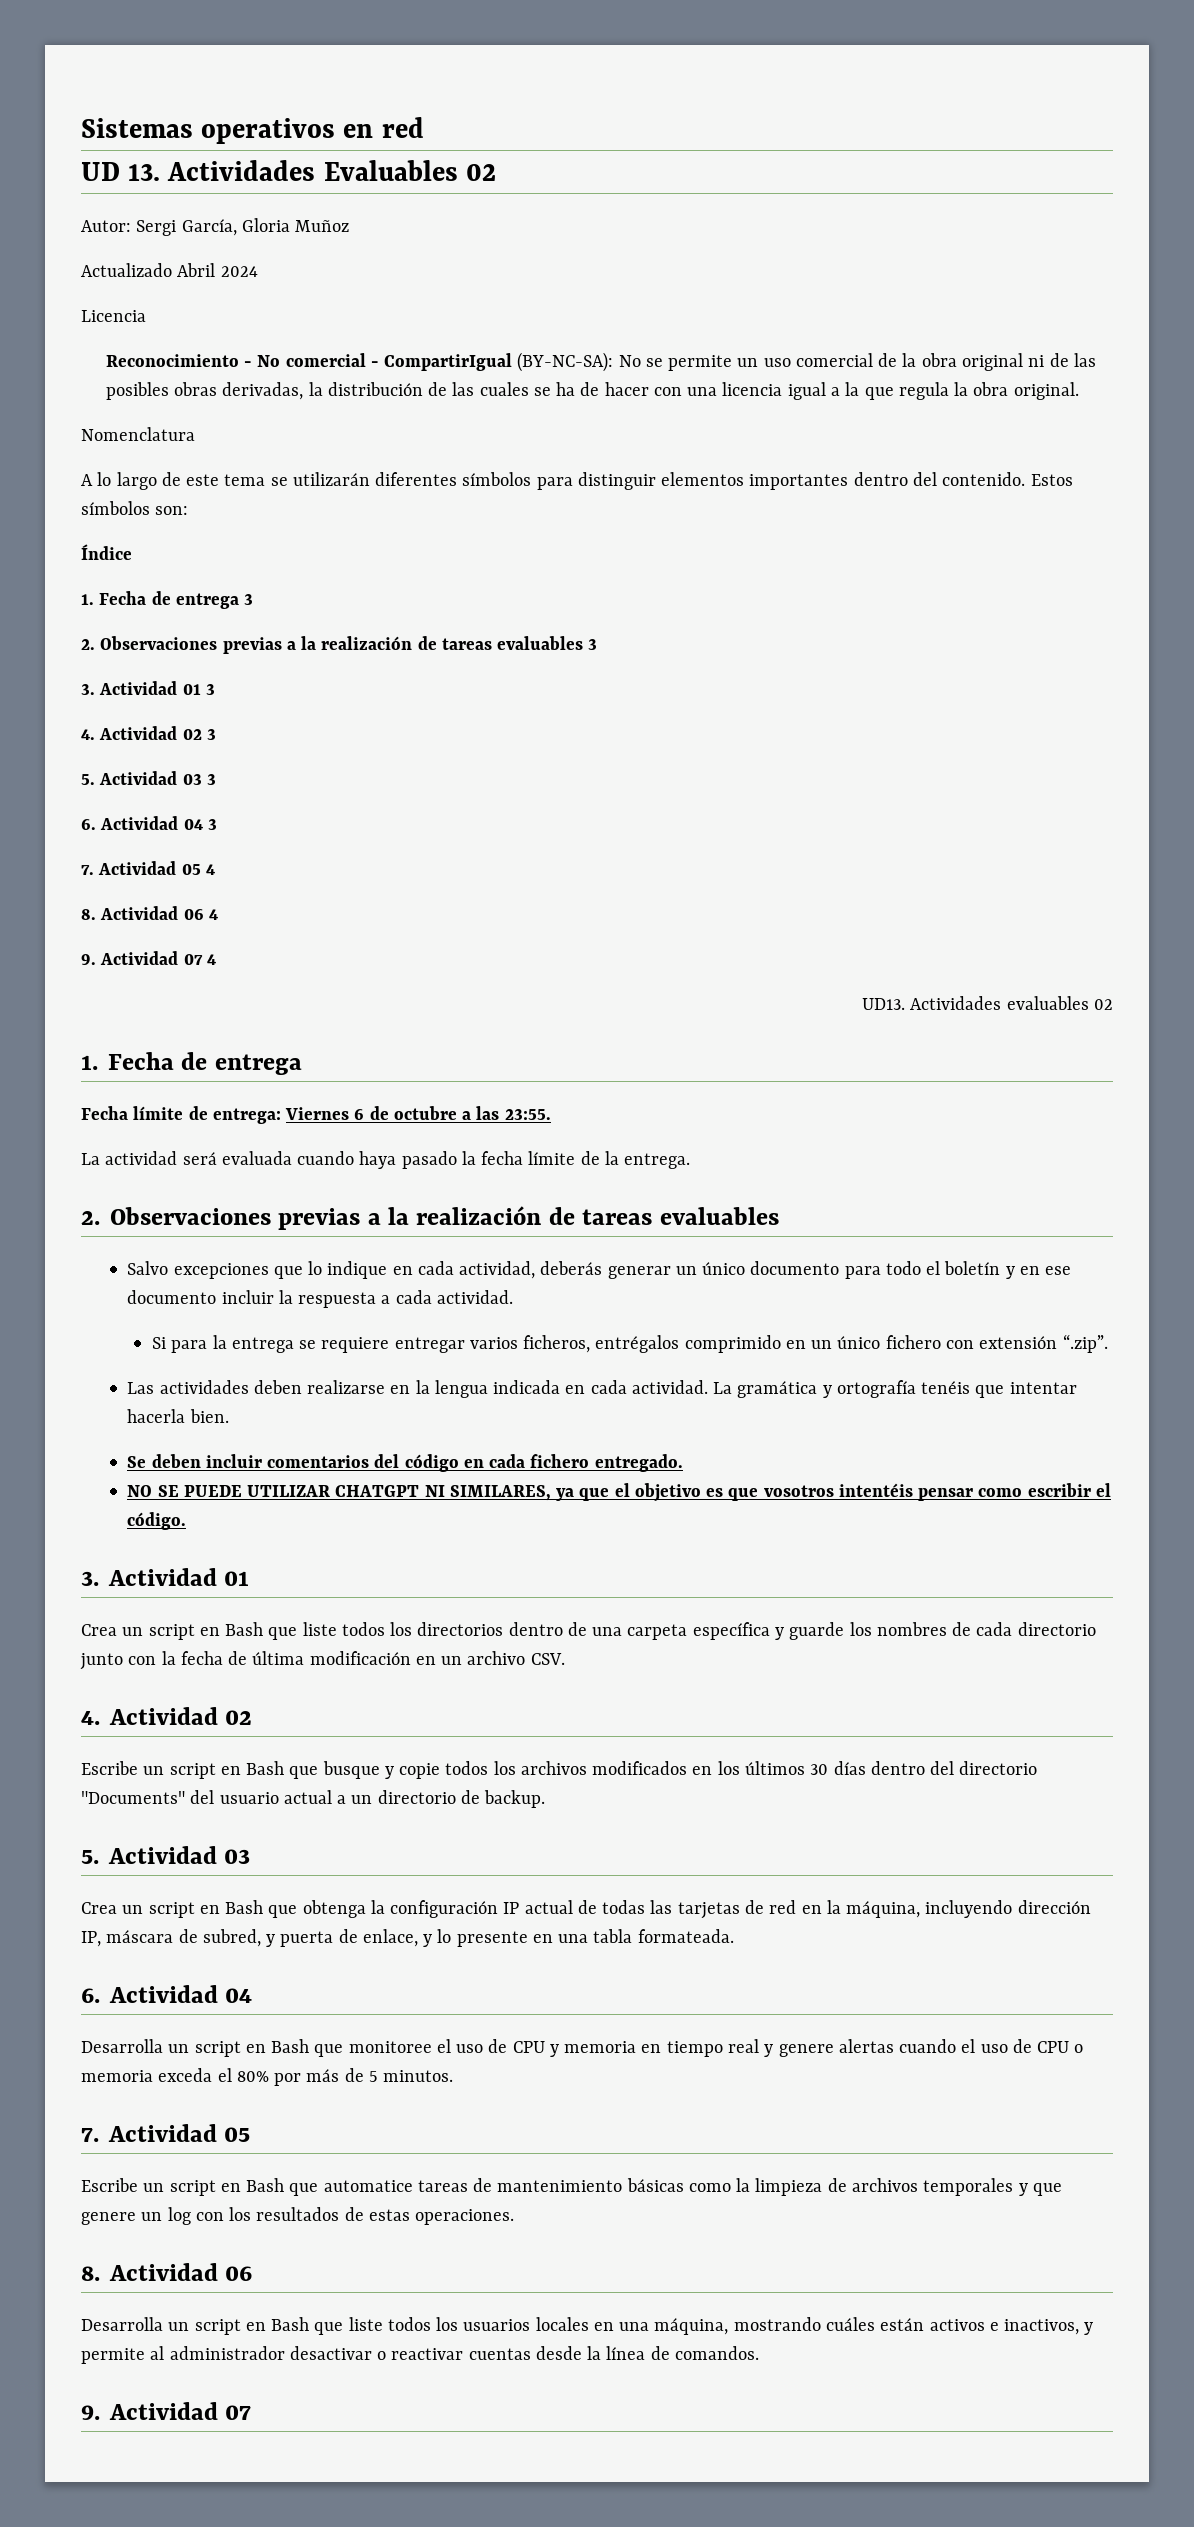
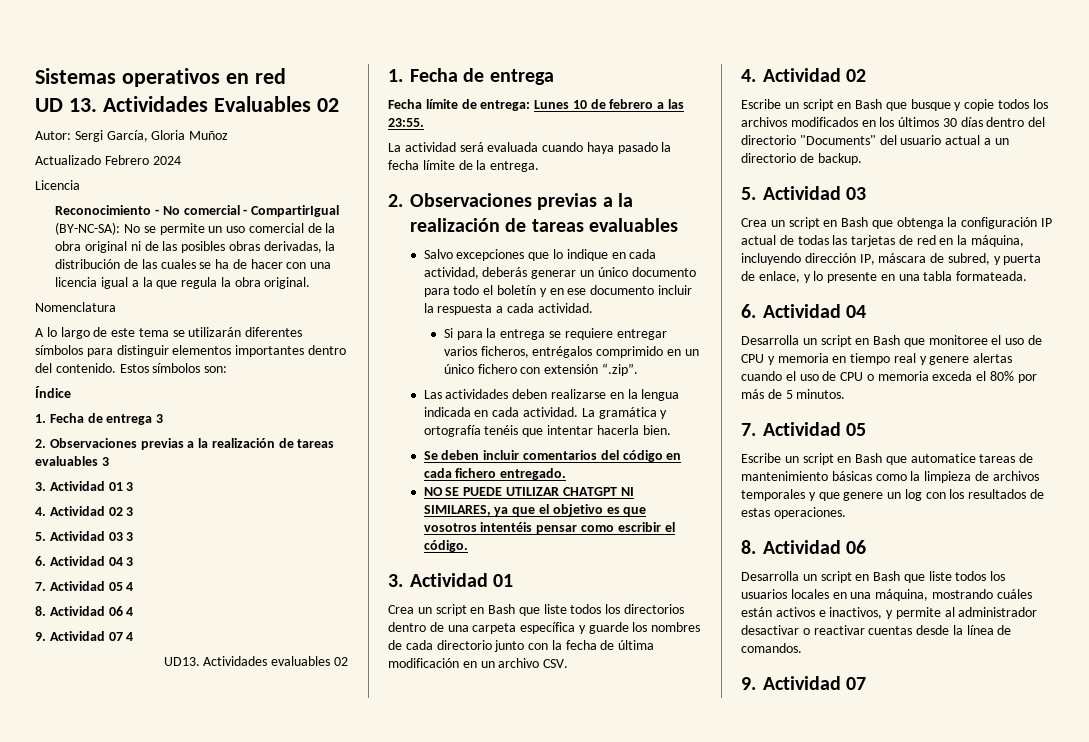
[177,263,216,277] Abril -> [104,155,149,165] Febrero
[285,1106,457,1120] Viernes 6 de octubre -> [534,99,654,109] Lunes 10 de febrero

